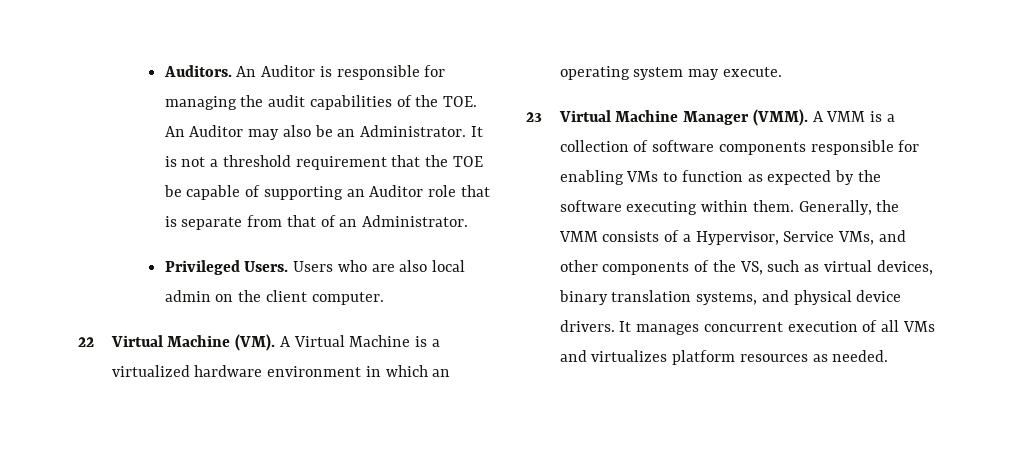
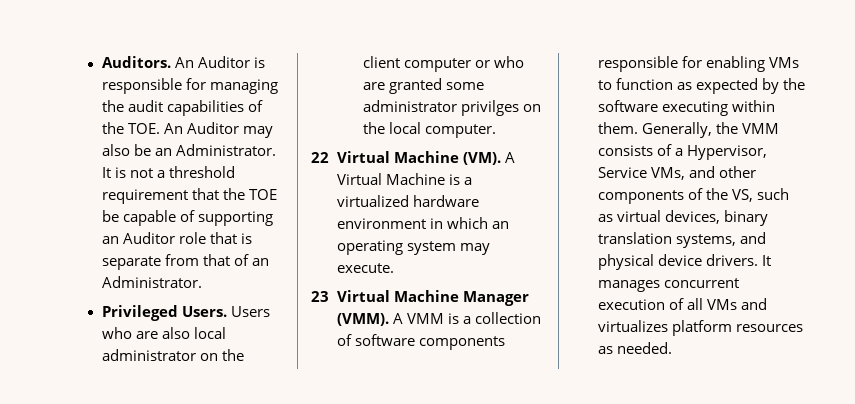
[164,290,211,302] admin -> [101,349,196,361] administrator
(307, 296) none -> [403,56,524,72] [362,78,484,94] [362,100,541,116] [362,122,421,134] computer or who are granted some administrator privilges on the local

